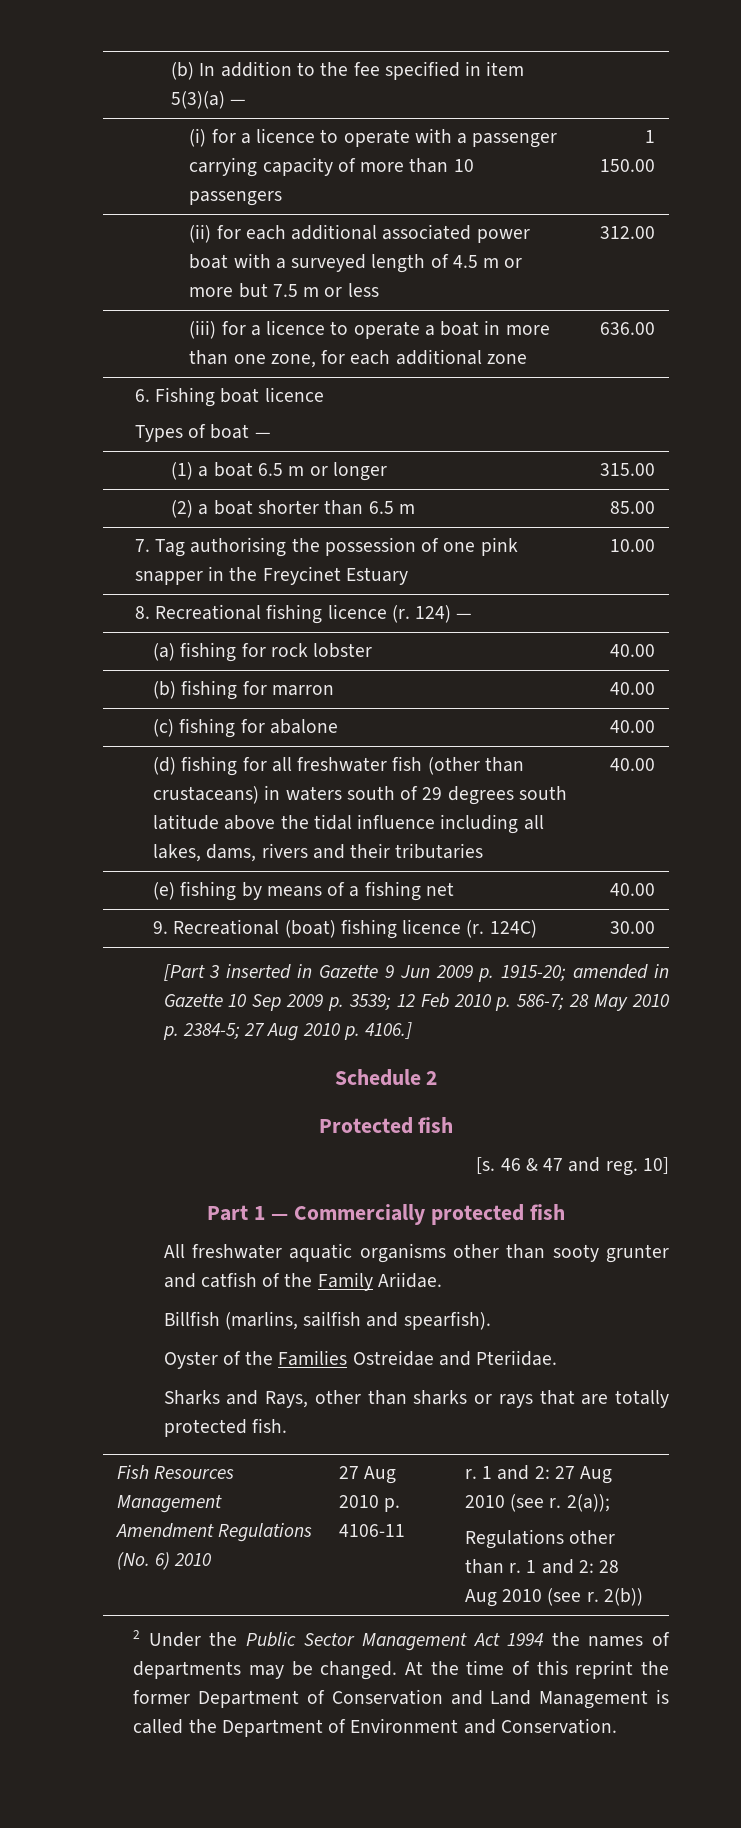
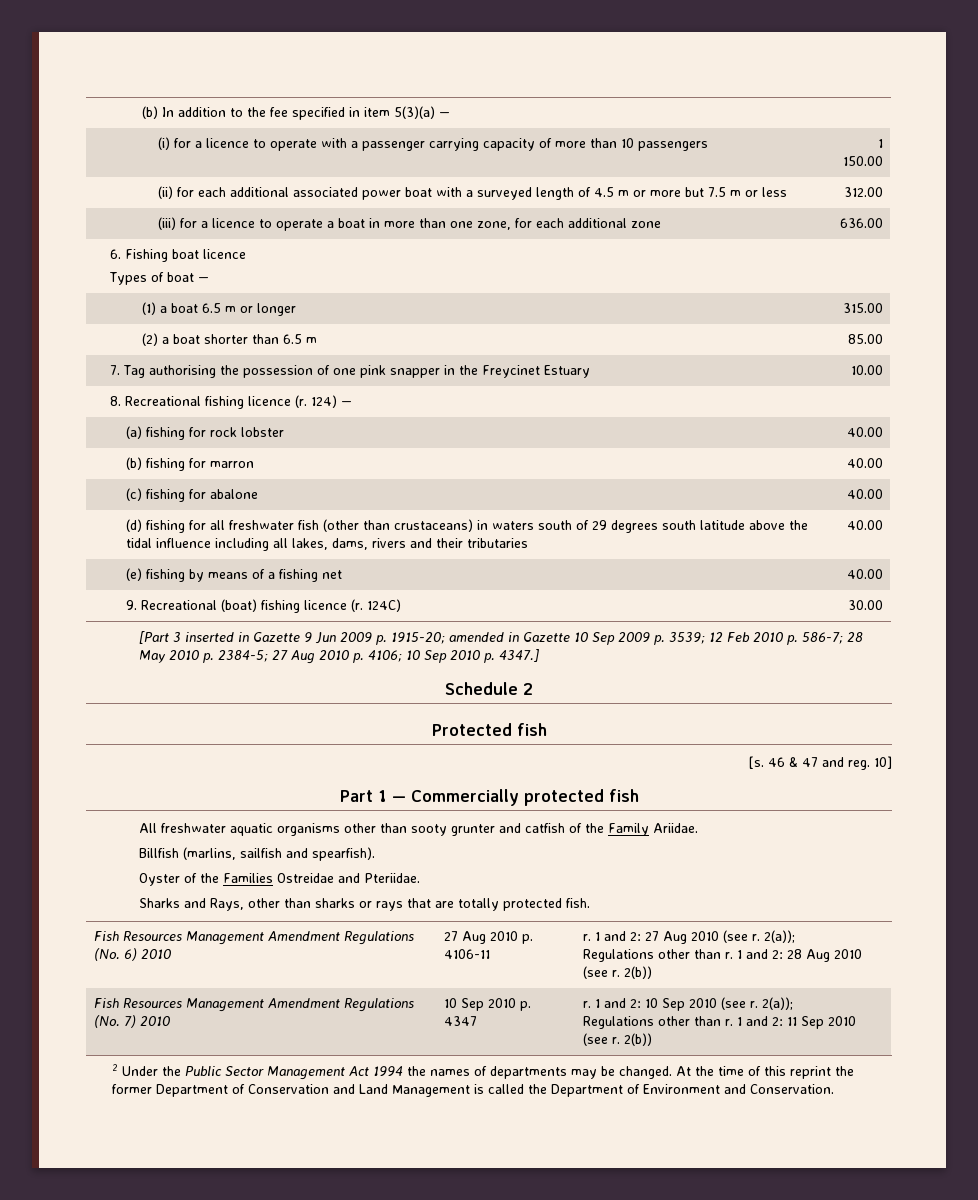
[365,1022,413,1039] 4106.] -> [367,649,539,663] 4106; 10 Sep 2010 p. 4347.]
(643, 1597) none -> [94,998,415,1012] [94,1015,171,1028] [444,998,532,1011] [444,1016,478,1026] [583,997,794,1011] [583,1016,857,1029] [583,1033,653,1046] // Fish Resources Management Amendment Regulations (No. 7) 2010 | 10 Sep 2010 p. 4347 | r. 1 and 2: 10 Sep 2010 (see r. 2(a)); // Regulations other than r. 1 and 2: 11 Sep 2010 (see r. 2(b))

